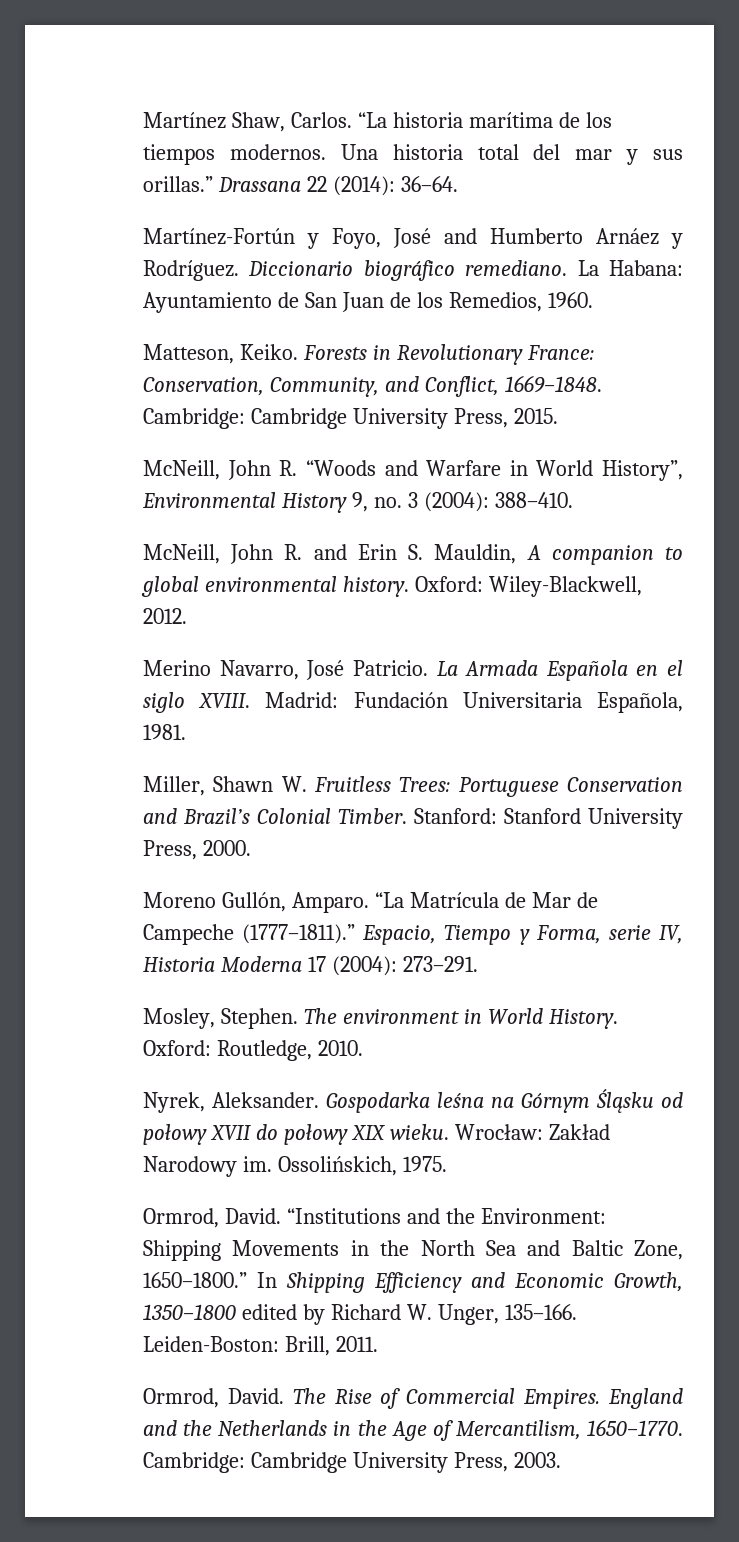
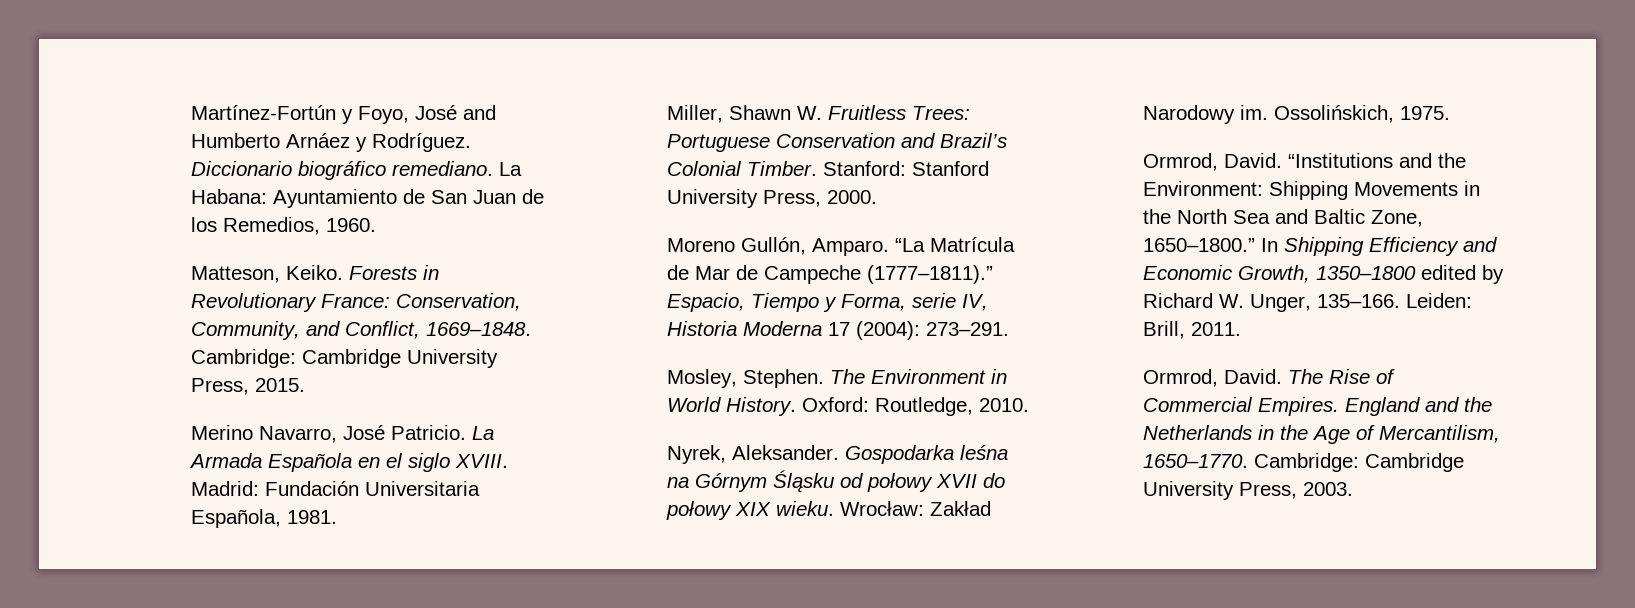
[143,112,612,132] [143,144,683,165] [143,176,458,196] Martínez Shaw, Carlos. “La historia marítima de los tiempos modernos. Una historia total del mar y sus orillas.” Drassana 22 (2014): 36–64. // -> (190, 112) none
[143,460,683,481] [142,492,573,513] [143,544,683,565] [141,576,642,597] [143,608,188,624] // McNeill, John R. “Woods and Warfare in World History”, Environmental History 9, no. 3 (2004): 388–410. // McNeill, John R. and Erin S. Mauldin, A companion to global environmental history. Oxford: Wiley-Blackwell, 2012. -> (305, 385) none
[342,1009,459,1024] environment -> [870,369,986,384] Environment
[143,1336,280,1352] Leiden-Boston: -> [1405,293,1472,308] Leiden:

